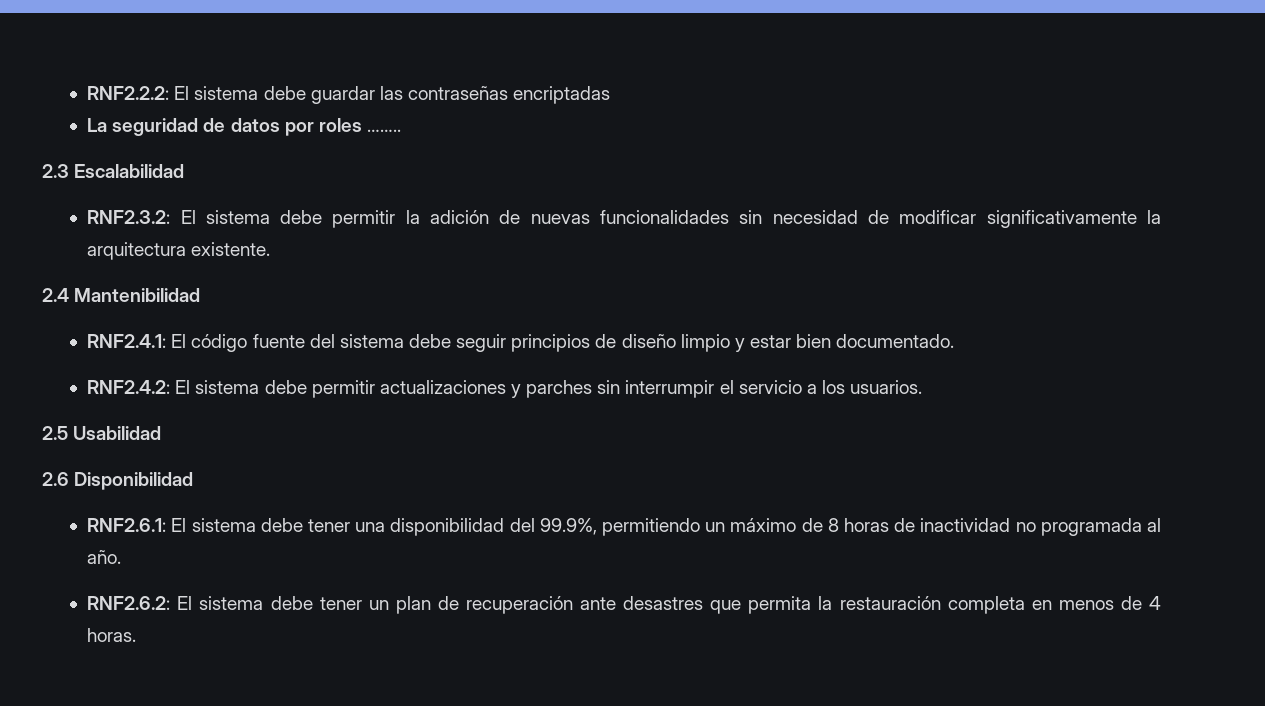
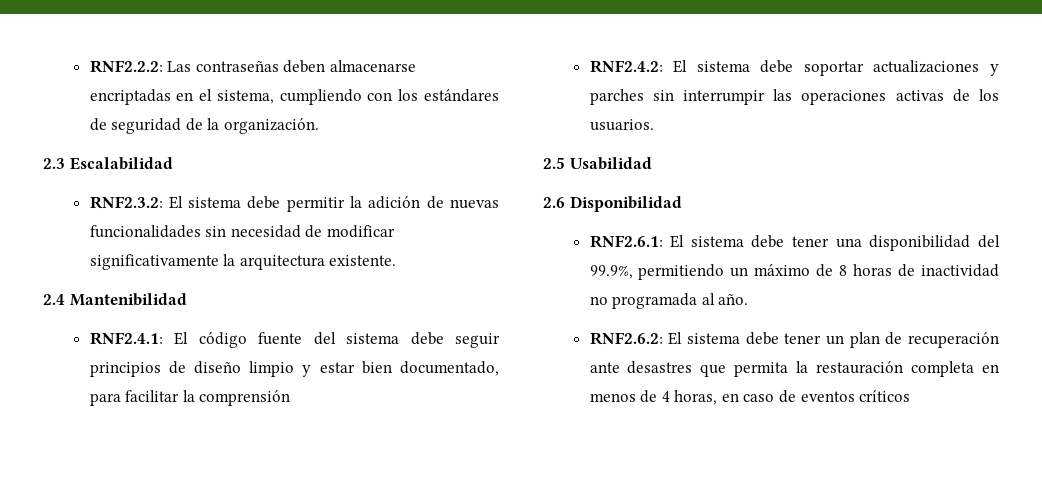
[174,86,611,104] [87,118,401,136] El sistema debe guardar las contraseñas encriptadas // La seguridad de datos por roles …….. -> [167,60,416,73] [89,89,499,105] [89,118,319,134] Las contraseñas deben almacenarse encriptadas en el sistema, cumpliendo con los estándares de seguridad de la organización.
[836,334,955,348] documentado. -> [399,361,499,376] [89,390,291,406] documentado, para facilitar la comprensión
[311,380,375,398] permitir -> [803,61,864,76] soportar
[719,380,817,394] el servicio a -> [773,89,970,105] las operaciones activas de
[87,628,137,642] horas. -> [674,390,911,405] horas, en caso de eventos críticos

